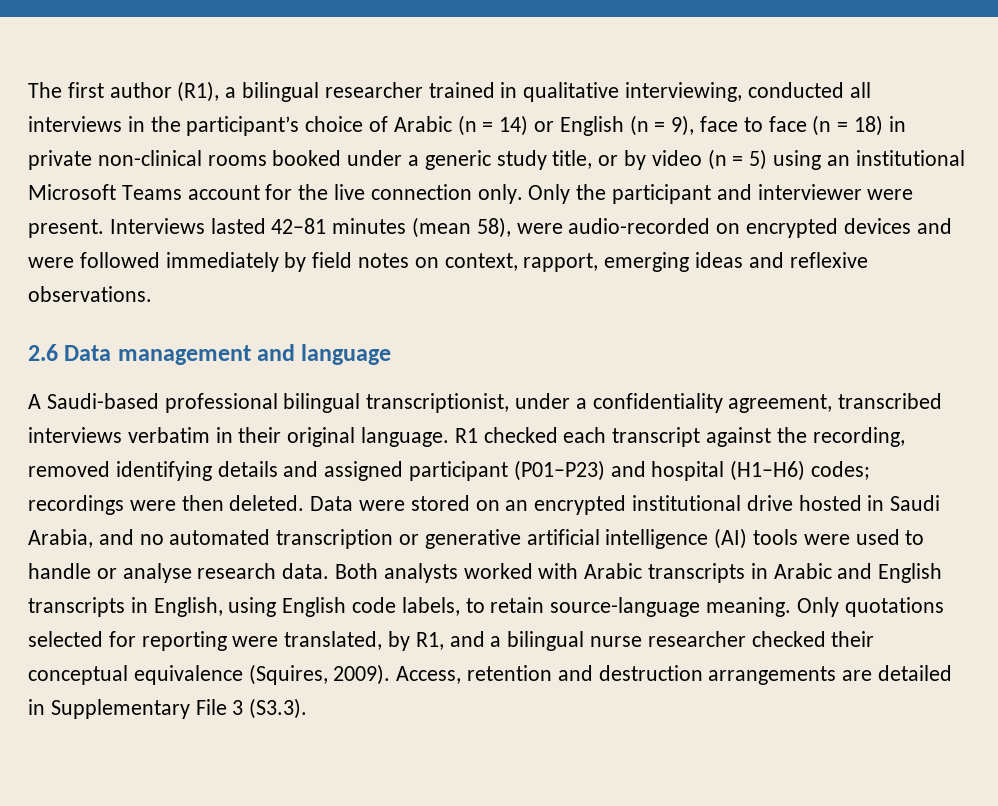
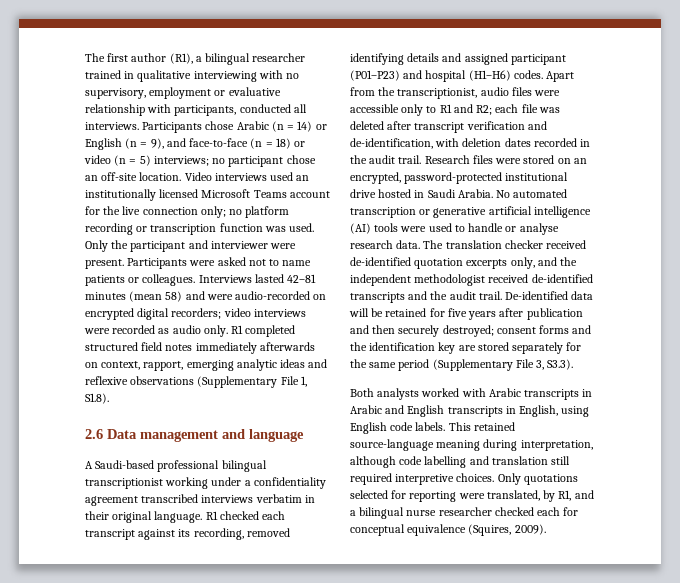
[625,82,871,102] [28,116,389,136] interviewing, conducted all interviews in the participant’s choice of -> [193,70,300,82] [85,87,281,99] [85,104,307,116] [85,121,235,133] interviewing with no supervisory, employment or evaluative relationship with participants, conducted all interviews. Participants chose
[700,115,906,136] [28,149,965,170] face to face (n = 18) in private non-clinical rooms booked under a generic study title, or by video (n = 5) using an institutional -> [166,138,306,149] [84,155,316,167] [85,172,310,181] [85,189,199,201] and face-to-face (n = 18) or video (n = 5) interviews; no participant chose an off-site location. Video interviews used an institutionally licensed
[477,184,523,204] only. -> [200,206,290,218] [85,223,315,235] only; no platform recording or transcription function was used.
(104, 228) none -> [127,257,312,269] [85,274,196,286] Participants were asked not to name patients or colleagues.
[476,217,511,238] 58), -> [165,291,205,302] 58) and
[843,218,952,234] [28,252,410,272] devices and were followed immediately by field notes -> [137,308,306,320] [84,325,296,337] [85,342,315,354] digital recorders; video interviews were recorded as audio only. R1 completed structured field notes immediately afterwards
(690, 262) none -> [236,359,277,371] analytic
[28,286,152,302] observations. -> [130,376,307,388] [85,393,109,404] observations (Supplementary File 1, S1.8).
[366,393,510,413] transcriptionist, -> [85,477,209,489] transcriptionist working
[728,394,833,413] agreement, -> [85,496,138,506] agreement
[776,427,807,443] the -> [178,529,191,537] its
[811,461,871,480] [28,495,354,515] codes; recordings were then deleted. Data -> [513,70,575,82] [350,87,561,99] [350,104,560,116] [350,121,547,133] [350,138,591,149] [350,155,493,164] codes. Apart from the transcriptionist, audio files were accessible only to R1 and R2; each file was deleted after transcript verification and de-identification, with deletion dates recorded in the audit trail. Research files
[534,495,627,515] encrypted -> [350,172,503,184] encrypted, password-protected
[28,529,164,548] Arabia, and no -> [457,189,511,198] Arabia. No
(330, 571) none -> [423,240,587,249] [350,257,578,269] [350,274,593,286] [350,291,594,303] [349,308,583,320] [350,325,592,337] [350,342,582,354] [350,359,574,371] The translation checker received de-identified quotation excerpts only, and the independent methodologist received de-identified transcripts and the audit trail. De-identified data will be retained for five years after publication and then securely destroyed; consent forms and the identification key are stored separately for the same period (Supplementary File 3, S3.3). //
[401,597,792,617] labels, to retain source-language meaning. -> [415,422,515,431] [350,439,593,451] [350,456,571,468] [350,473,495,485] labels. This retained source-language meaning during interpretation, although code labelling and translation still required interpretive choices.
[831,631,875,647] their -> [537,507,579,516] each for
[396,665,953,685] [28,698,308,719] Access, retention and destruction arrangements are detailed in Supplementary File 3 (S3.3). -> (546, 529) none

